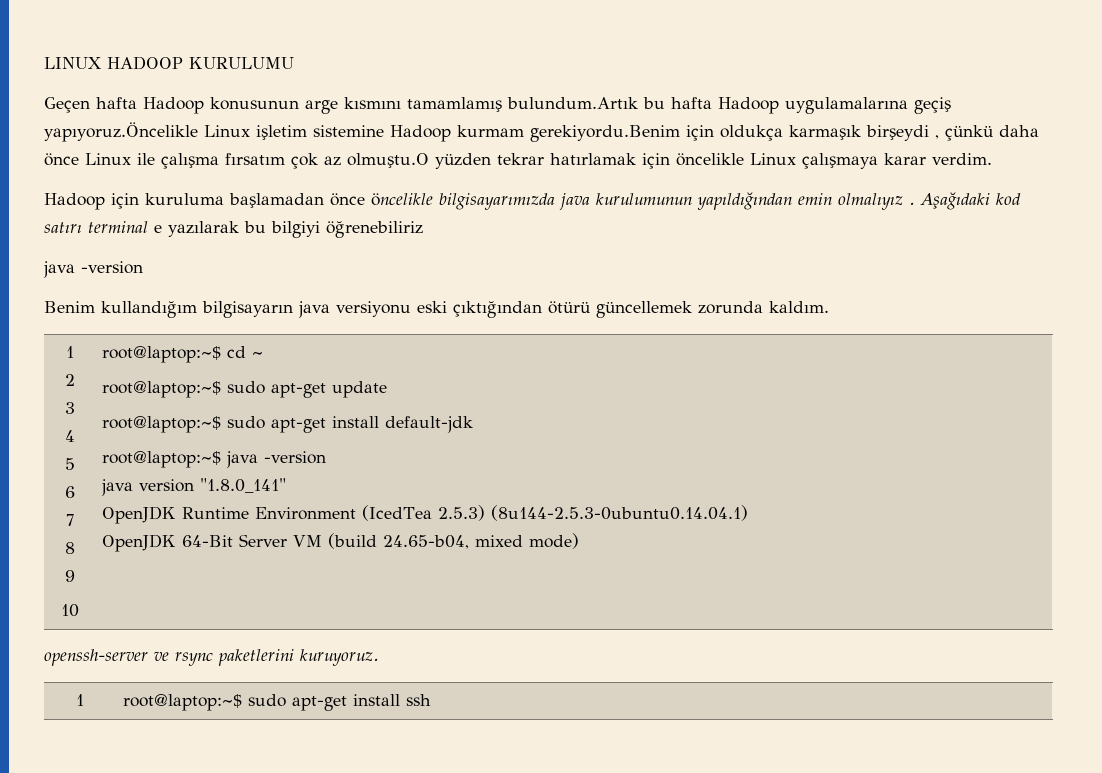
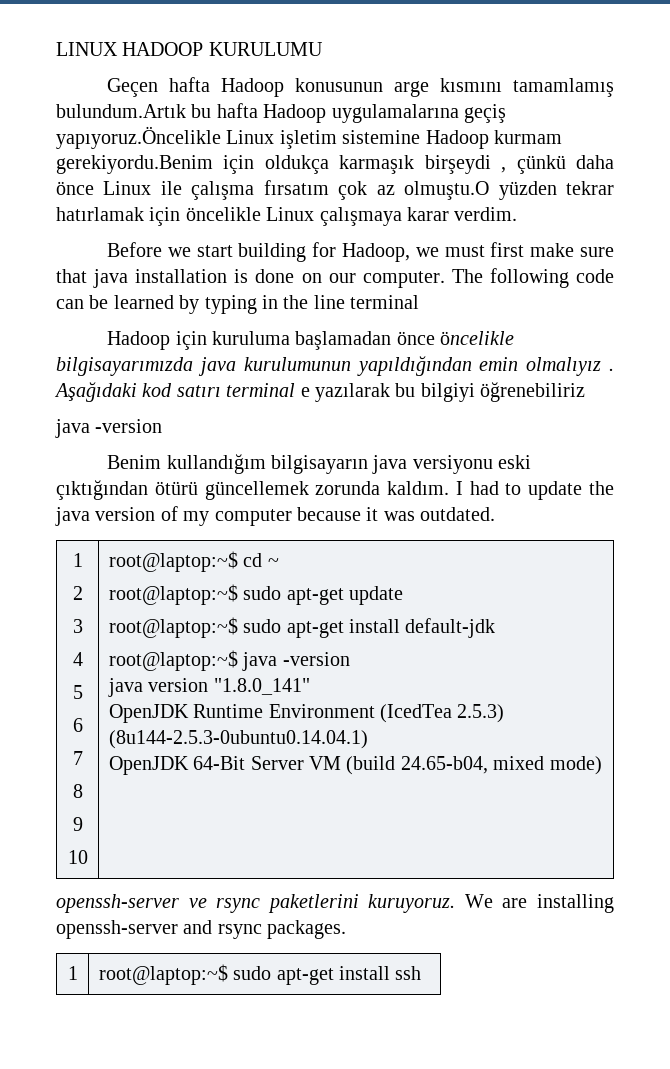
(992, 159) none -> [107,242,614,262] [56,268,615,288] [56,295,420,314] // Before we start building for Hadoop, we must first make sure that java installation is done on our computer. The following code can be learned by typing in the line terminal
(829, 307) none -> [455,481,614,500] [55,506,496,526] I had to update the java version of my computer because it was outdated.
(379, 657) none -> [464,894,614,913] [56,920,347,939] We are installing openssh-server and rsync packages.

